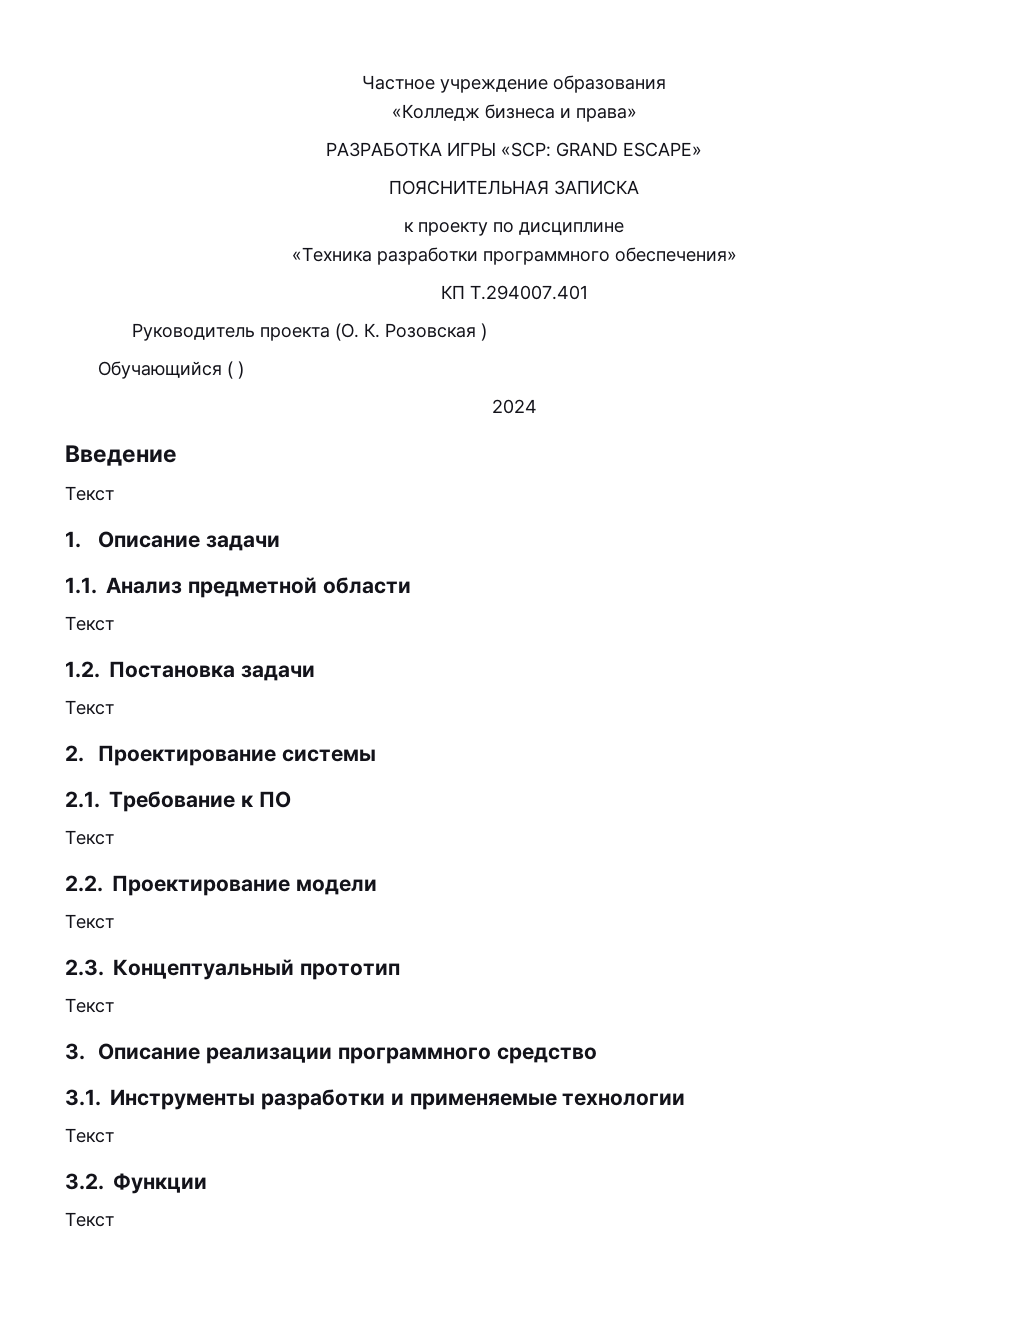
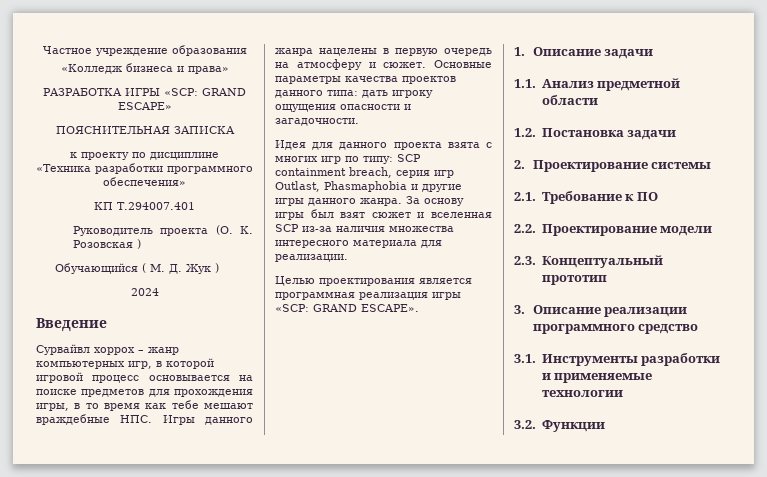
(234, 370) none -> [149,264,211,274] М. Д. Жук
[65,486,114,501] Текст -> [36,344,179,355] [36,358,214,369] [36,372,253,383] [36,389,254,397] [36,400,253,411] [36,414,253,425] [275,48,492,56] [275,59,492,70] [275,76,456,84] [275,90,433,98] [275,104,411,112] [275,118,359,126] [275,140,492,150] [275,154,421,164] [275,167,454,178] [275,181,462,192] [275,196,464,206] [275,209,492,220] [275,224,454,232] [275,240,442,248] [275,254,348,262] [275,276,472,286] [275,292,461,300] [275,304,419,312] Сурвайвл хоррох – жанр компьютерных игр, в которой игровой процесс основывается на поиске предметов для прохождения игры, в то время как тебе мешают враждебные НПС. Игры данного жанра нацелены в первую очередь на атмосферу и сюжет. Основные параметры качества проектов данного типа: дать игроку ощущения опасности и загадочности. // Идея для данного проекта взята с многих игр по типу: SCP containment breach, серия игр Outlast, Phasmaphobia и другие игры данного жанра. За основу игры был взят сюжет и вселенная SCP из-за наличия множества интересного материала для реализации. // Целью проектирования является программная реализация игры «SCP: GRAND ESCAPE».
[65,616,114,631] // Текст -> (598, 100) none
[65,700,114,715] // Текст -> (677, 135) none
[65,830,114,845] // Текст -> (658, 196) none
[65,914,114,929] // Текст -> (713, 231) none
[65,998,114,1013] // Текст -> (607, 280) none
[65,1128,114,1143] // Текст -> (623, 393) none
[65,1212,114,1227] // Текст -> (605, 426) none

